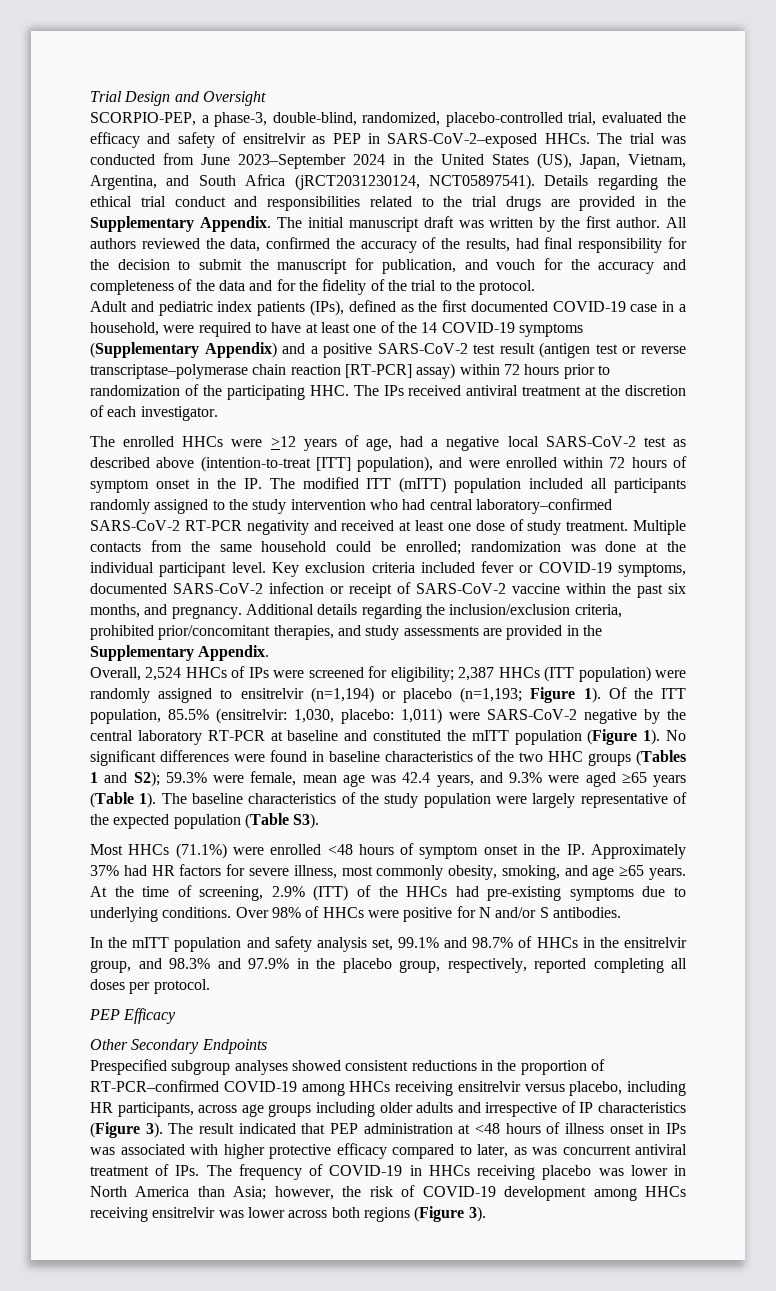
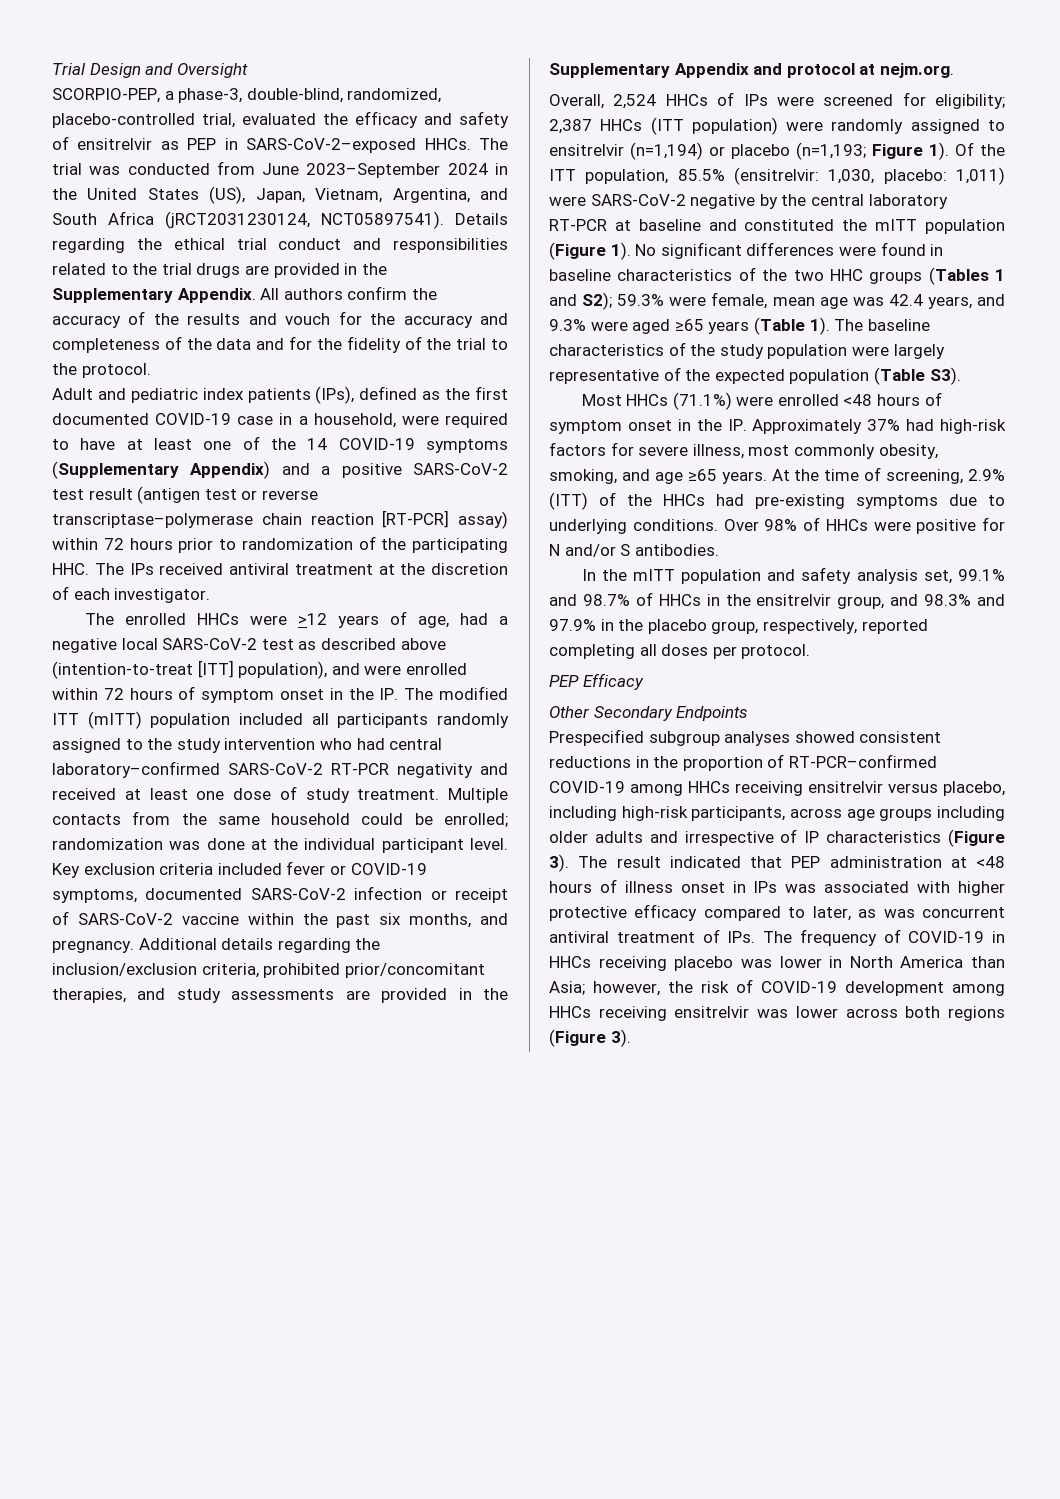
[276,216,687,232] [90,237,687,253] [90,258,456,274] The initial manuscript draft was written by the first author. All authors reviewed the data, confirmed the accuracy of the results, had final responsibility for the decision to submit the manuscript for publication, -> [260,286,437,300] [52,311,241,328] All authors confirm the accuracy of the results
[198,645,270,661] Appendix. -> [674,63,954,78] Appendix and protocol at nejm.org.
[151,865,175,876] HR -> [940,419,1006,434] high-risk
[90,1102,113,1113] HR -> [621,806,688,821] high-risk

